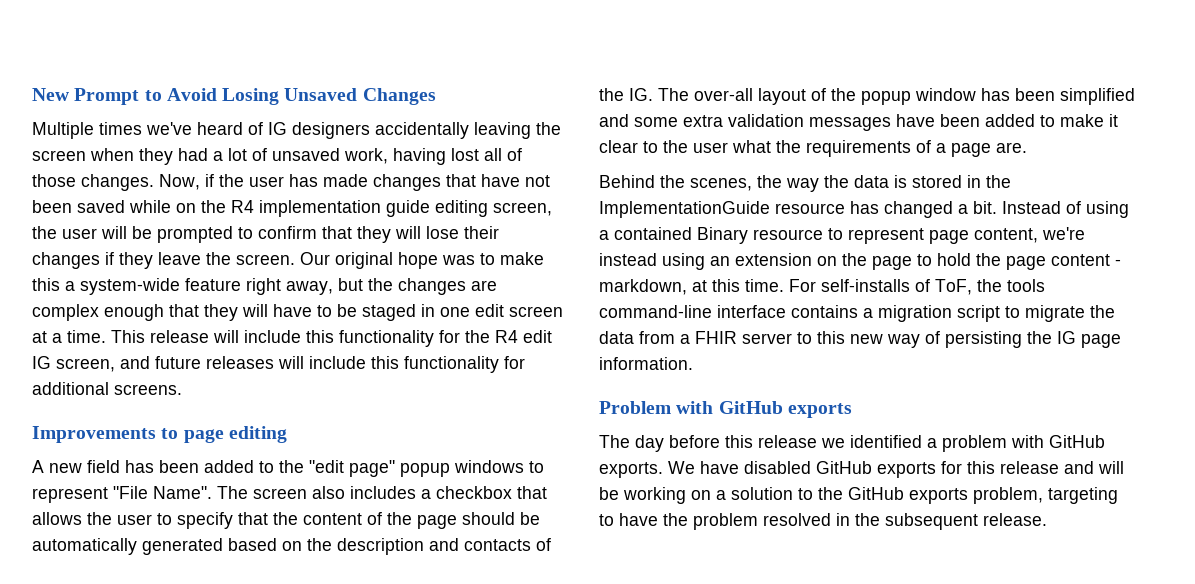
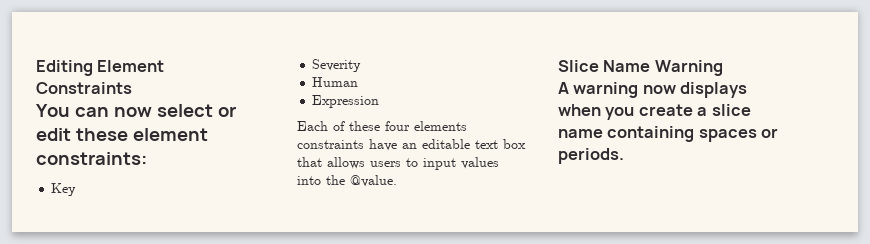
[32,88,436,105] [32,122,561,139] [32,148,522,165] [32,174,550,191] [32,200,552,217] [32,226,499,243] [32,252,544,269] [32,278,497,295] [32,304,563,321] [32,330,552,347] [32,356,525,373] [32,382,182,395] [32,426,287,443] [32,460,544,477] [32,486,547,503] [32,512,540,529] [32,538,551,555] [599,88,1135,105] [599,114,1118,131] [599,140,1027,157] [599,175,1011,192] [599,201,1129,218] [599,227,1085,244] [599,253,1121,270] [599,279,1045,295] [599,305,1115,322] [599,331,1121,348] [599,357,693,370] [599,401,852,418] [599,435,1105,452] [599,461,1124,478] [599,487,1118,504] [599,513,1047,530] New Prompt to Avoid Losing Unsaved Changes // Multiple times we've heard of IG designers accidentally leaving the screen when they had a lot of unsaved work, having lost all of those changes. Now, if the user has made changes that have not been saved while on the R4 implementation guide editing screen, the user will be prompted to confirm that they will lose their changes if they leave the screen. Our original hope was to make this a system-wide feature right away, but the changes are complex enough that they will have to be staged in one edit screen at a time. This release will include this functionality for the R4 edit IG screen, and future releases will include this functionality for additional screens. // Improvements to page editing // A new field has been added to the "edit page" popup windows to represent "File Name". The screen also includes a checkbox that allows the user to specify that the content of the page should be automatically generated based on the description and contacts of the IG. The over-all layout of the popup window has been simplified and some extra validation messages have been added to make it clear to the user what the requirements of a page are. // Behind the scenes, the way the data is stored in the ImplementationGuide resource has changed a bit. Instead of using a contained Binary resource to represent page content, we're instead using an extension on the page to hold the page content - markdown, at this time. For self-installs of ToF, the tools command-line interface contains a migration script to migrate the data from a FHIR server to this new way of persisting the IG page information. // Problem with GitHub exports // The day before this release we identified a problem with GitHub exports. We have disabled GitHub exports for this release and will be working on a solution to the GitHub exports problem, targeting to have the problem resolved in the subsequent release. -> [36,60,165,76] [36,82,132,94] [36,104,236,117] [36,128,208,141] [36,152,147,165] [51,183,77,196] [312,59,362,72] [312,77,359,87] [312,95,380,108] [297,121,467,131] [297,139,526,151] [297,157,499,170] [297,175,397,187] [558,60,723,76] [558,82,748,98] [558,104,751,120] [558,126,779,142] [558,148,624,164] Editing Element Constraints // You can now select or edit these element constraints: // Key // Severity // Human // Expression // Each of these four elements constraints have an editable text box that allows users to input values into the @value. // Slice Name Warning // A warning now displays when you create a slice name containing spaces or periods.

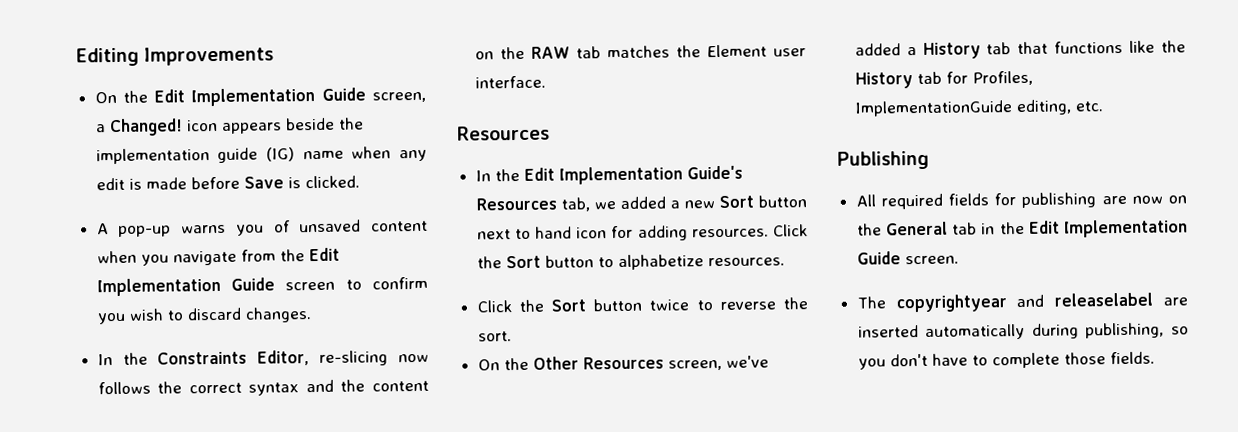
[97,60,165,72] [36,82,132,94] [36,104,236,117] [36,128,208,141] [36,152,147,165] [51,183,77,196] [312,59,362,72] [312,77,359,87] [312,95,380,108] [297,121,467,131] [297,139,526,151] [297,157,499,170] [297,175,397,187] [558,60,723,76] [558,82,748,98] [558,104,751,120] [558,126,779,142] [558,148,624,164] Element Constraints // You can now select or edit these element constraints: // Key // Severity // Human // Expression // Each of these four elements constraints have an editable text box that allows users to input values into the @value. // Slice Name Warning // A warning now displays when you create a slice name containing spaces or periods. -> [144,46,274,66] [94,87,426,107] [95,117,364,137] [95,146,427,165] [95,175,360,191] [96,219,428,237] [96,247,340,266] [96,276,428,297] [96,307,312,325] [97,350,430,366] [97,379,430,396] [474,44,806,60] [474,75,546,89] [457,125,550,141] [475,165,743,185] [475,195,807,212] [476,224,808,241] [476,254,785,271] [476,297,808,313] [477,331,512,342] [477,355,769,371] [854,40,1186,59] [854,70,1033,89] [854,99,1103,117] [837,150,929,170] [855,192,1187,210] [856,219,1188,238] [856,251,959,265] [856,292,1188,313] [857,322,1189,340] [857,351,1155,370] Improvements // On the Edit Implementation Guide screen, a Changed! icon appears beside the implementation guide (IG) name when any edit is made before Save is clicked. // A pop-up warns you of unsaved content when you navigate from the Edit Implementation Guide screen to confirm you wish to discard changes. // In the Constraints Editor, re-slicing now follows the correct syntax and the content on the RAW tab matches the Element user interface. // Resources // In the Edit Implementation Guide's Resources tab, we added a new Sort button next to hand icon for adding resources. Click the Sort button to alphabetize resources. // Click the Sort button twice to reverse the sort. // On the Other Resources screen, we've added a History tab that functions like the History tab for Profiles, ImplementationGuide editing, etc. // Publishing // All required fields for publishing are now on the General tab in the Edit Implementation Guide screen. // The copyrightyear and releaselabel are inserted automatically during publishing, so you don't have to complete those fields.

